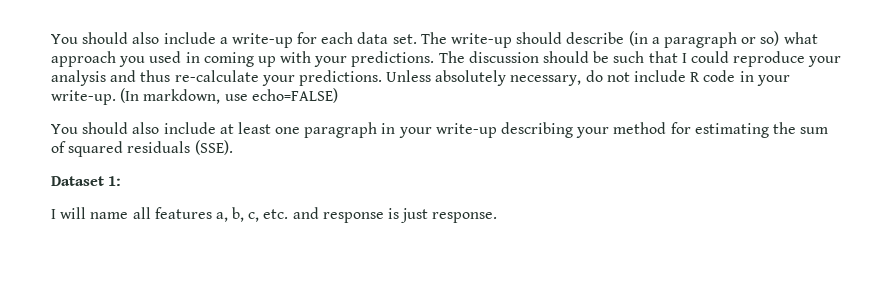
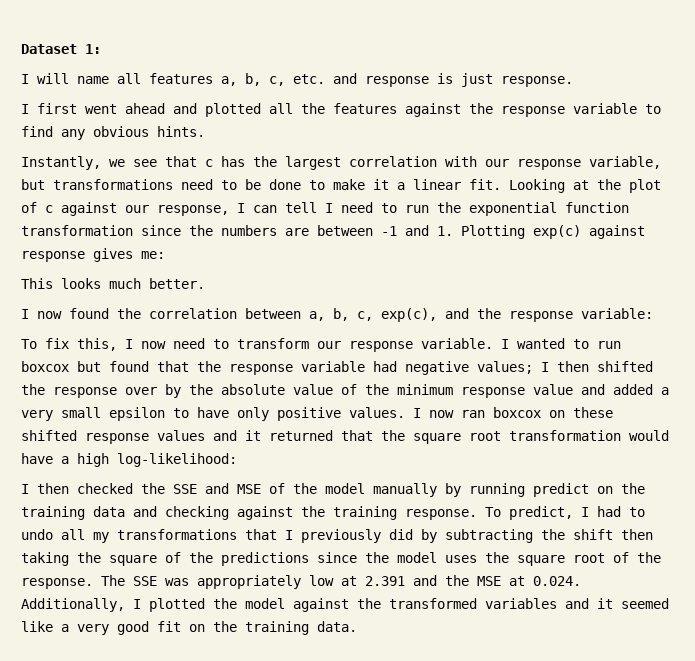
[51,31,818,48] [51,51,842,67] [51,70,790,86] [51,88,338,105] [51,122,829,138] [51,140,233,157] You should also include a write-up for each data set. The write-up should describe (in a paragraph or so) what approach you used in coming up with your predictions. The discussion should be such that I could reproduce your analysis and thus re-calculate your predictions. Unless absolutely necessary, do not include R code in your write-up. (In markdown, use echo=FALSE) // You should also include at least one paragraph in your write-up describing your method for estimating the sum of squared residuals (SSE). // -> (21, 49) none
(498, 217) none -> [21,103,661,117] [21,126,205,140] [21,156,661,170] [21,179,661,193] [21,202,629,216] [21,225,645,239] [21,248,165,262] [21,278,205,289] [21,308,653,322] [21,338,621,352] [21,361,653,375] [21,384,669,398] [21,407,613,421] [21,430,669,444] [21,453,237,467] [21,483,645,497] [21,506,645,520] [21,529,653,543] [21,552,661,566] [21,575,581,589] [21,598,669,612] [21,621,357,635] // I first went ahead and plotted all the features against the response variable to find any obvious hints. // Instantly, we see that c has the largest correlation with our response variable, but transformations need to be done to make it a linear fit. Looking at the plot of c against our response, I can tell I need to run the exponential function transformation since the numbers are between -1 and 1. Plotting exp(c) against response gives me: // This looks much better. // I now found the correlation between a, b, c, exp(c), and the response variable: // To fix this, I now need to transform our response variable. I wanted to run boxcox but found that the response variable had negative values; I then shifted the response over by the absolute value of the minimum response value and added a very small epsilon to have only positive values. I now ran boxcox on these shifted response values and it returned that the square root transformation would have a high log-likelihood: // I then checked the SSE and MSE of the model manually by running predict on the training data and checking against the training response. To predict, I had to undo all my transformations that I previously did by subtracting the shift then taking the square of the predictions since the model uses the square root of the response. The SSE was appropriately low at 2.391 and the MSE at 0.024. Additionally, I plotted the model against the transformed variables and it seemed like a very good fit on the training data.

